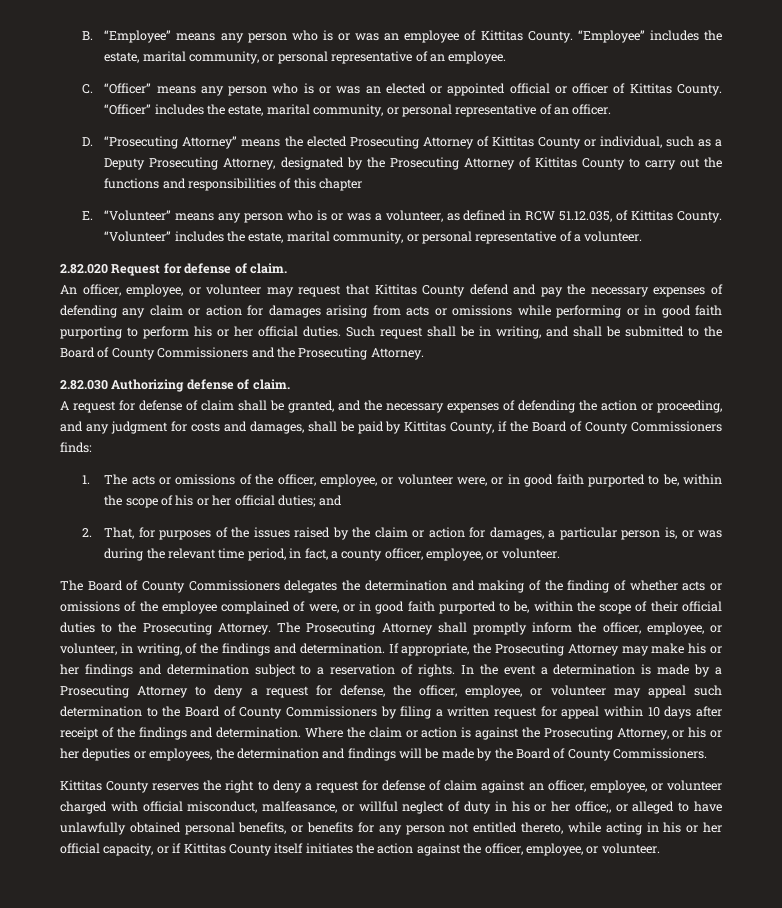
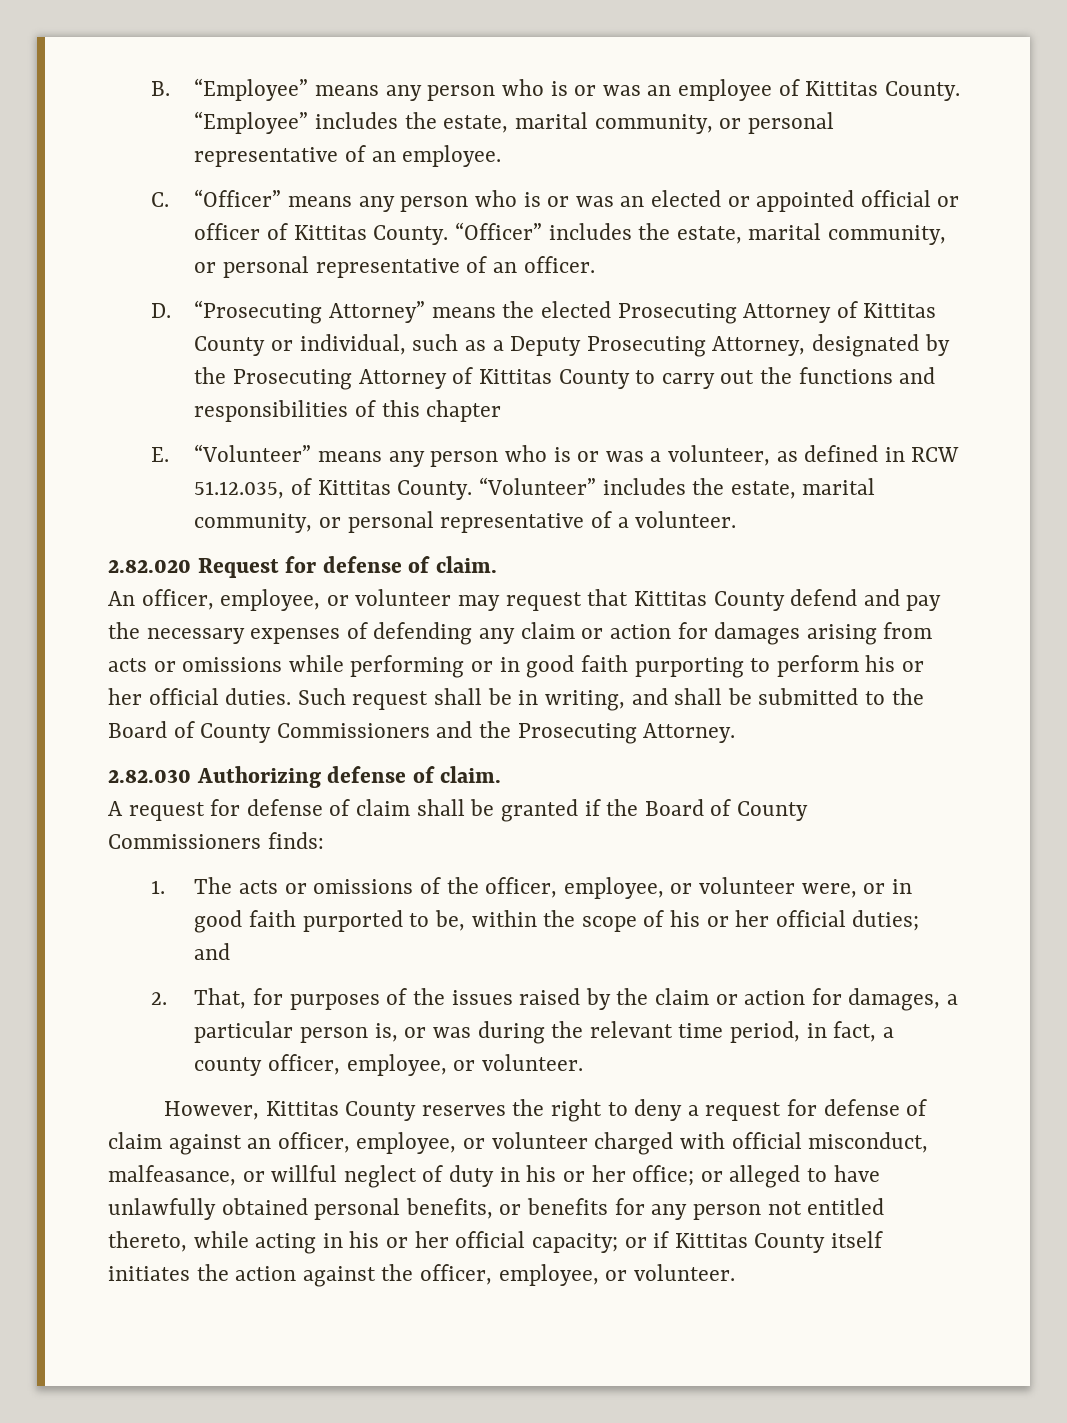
[288,400,722,413] [60,421,495,434] granted, and the necessary expenses of defending the action or proceeding, and any judgment for costs and damages, shall be paid by Kittitas County, -> [500,799,578,822] granted
[60,580,722,593] [60,601,722,614] [60,622,722,635] [60,643,722,656] [60,664,723,677] [60,685,722,698] [60,706,722,719] [60,727,722,740] [60,748,707,761] The Board of County Commissioners delegates the determination and making of the finding of whether acts or omissions of the employee complained of were, or in good faith purported to be, within the scope of their official duties to the Prosecuting Attorney. The Prosecuting Attorney shall promptly inform the officer, employee, or volunteer, in writing, of the findings and determination. If appropriate, the Prosecuting Attorney may make his or her findings and determination subject to a reservation of rights. In the event a determination is made by a Prosecuting Attorney to deny a request for defense, the officer, employee, or volunteer may appeal such determination to the Board of County Commissioners by filing a written request for appeal within 10 days after receipt of the findings and determination. Where the claim or action is against the Prosecuting Attorney, or his or her deputies or employees, the determination and findings will be made by the Board of County Commissioners. // -> [163,1101,259,1120] However,
[574,801,611,813] office;, -> [632,1165,695,1186] office;
[103,843,154,856] capacity, -> [531,1233,618,1253] capacity;

